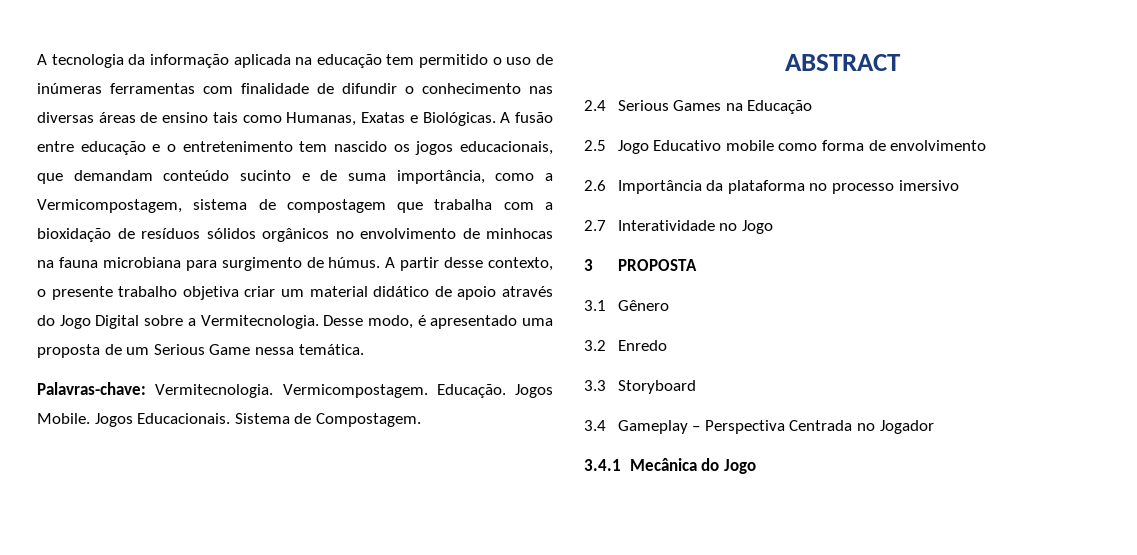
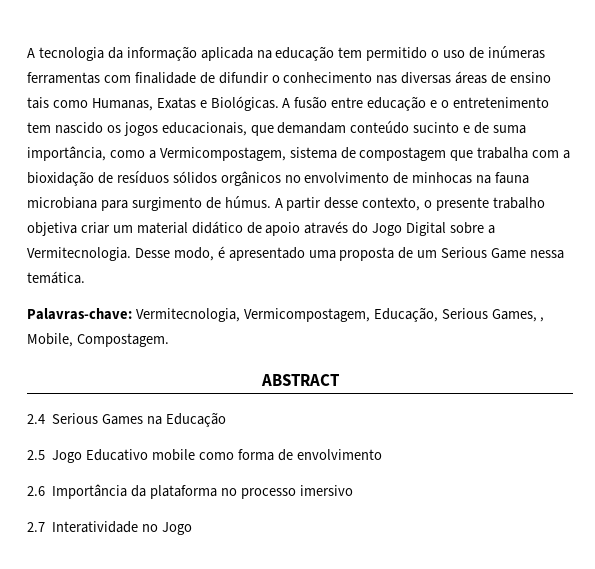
[155,384,553,398] [37,413,312,427] Vermitecnologia. Vermicompostagem. Educação. Jogos Mobile. Jogos Educacionais. Sistema de -> [135,307,545,322] [27,333,73,347] Vermitecnologia, Vermicompostagem, Educação, Serious Games, , Mobile,
[584,259,697,271] [584,300,669,311] [584,340,667,351] [584,380,696,394] [584,420,934,434] [584,458,756,474] // 3 PROPOSTA // 3.1 Gênero // 3.2 Enredo // 3.3 Storyboard // 3.4 Gameplay – Perspectiva Centrada no Jogador // 3.4.1 Mecânica do Jogo -> (193, 528) none

